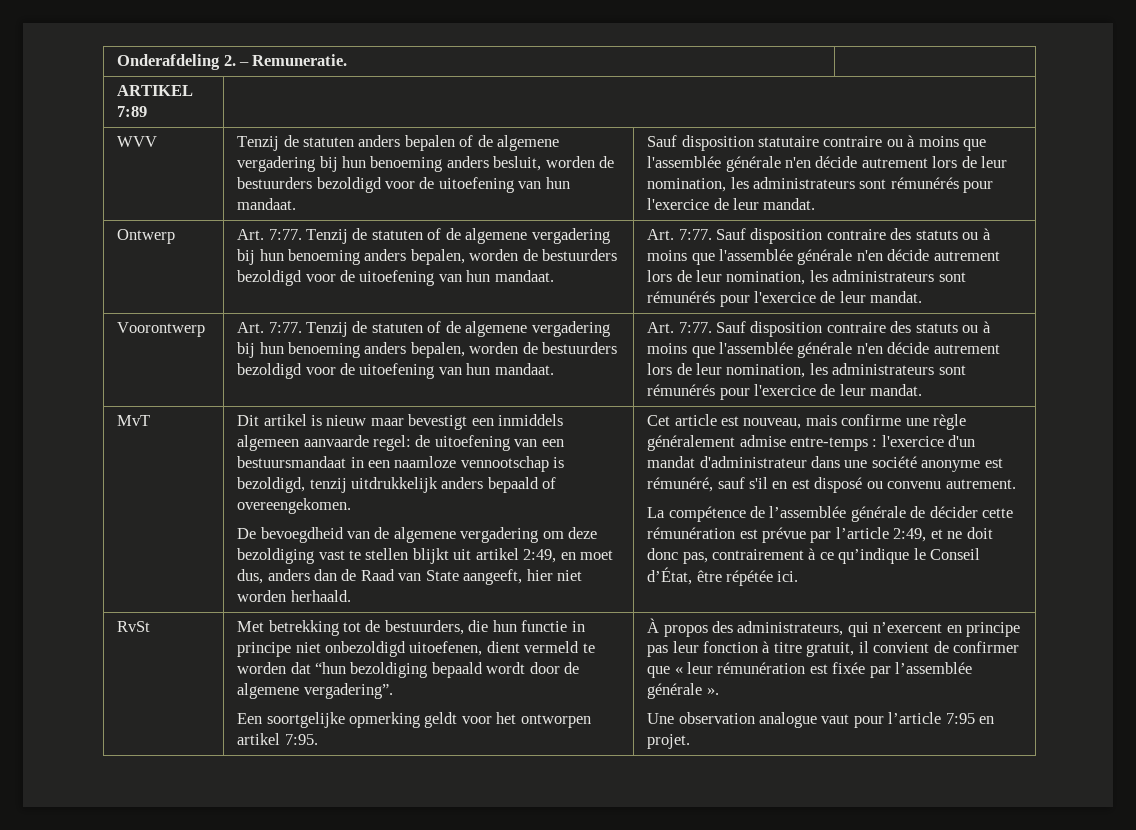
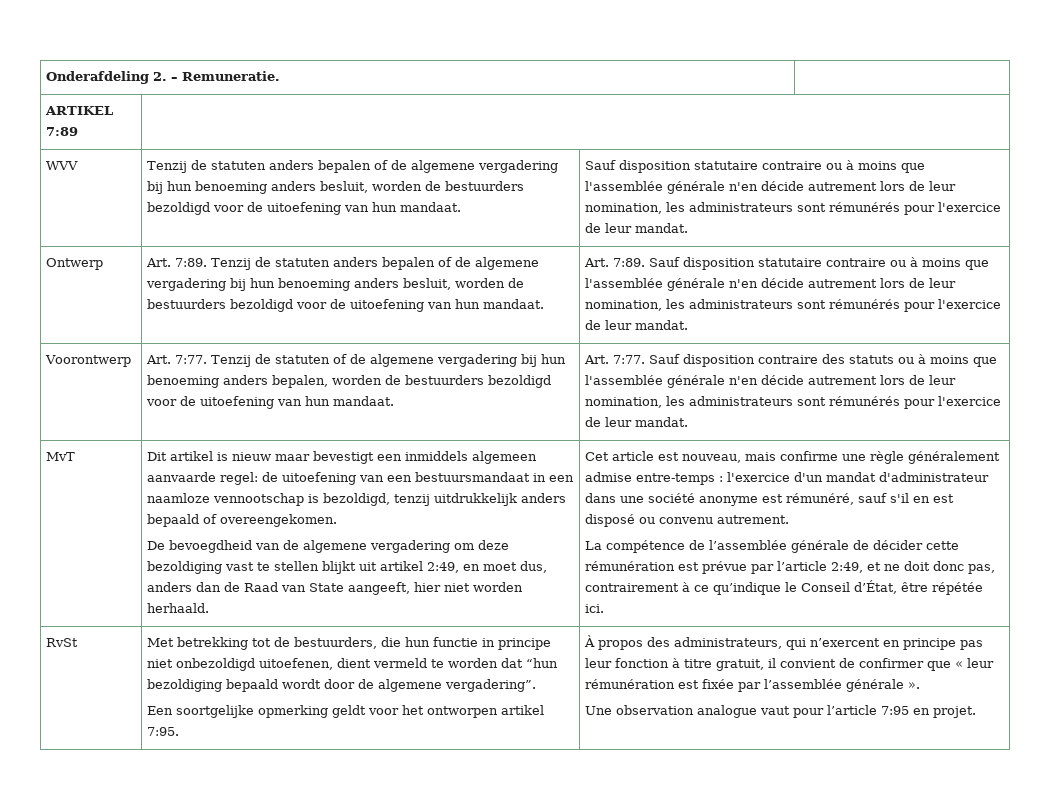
[268,228,610,244] [237,249,465,265] 7:77. Tenzij de statuten of de algemene vergadering bij hun benoeming anders bepalen, -> [175,257,540,270] [146,278,452,291] 7:89. Tenzij de statuten anders bepalen of de algemene vergadering bij hun benoeming anders besluit,
[678,228,958,244] 7:77. Sauf disposition contraire des statuts -> [613,257,887,270] 7:89. Sauf disposition statutaire contraire

